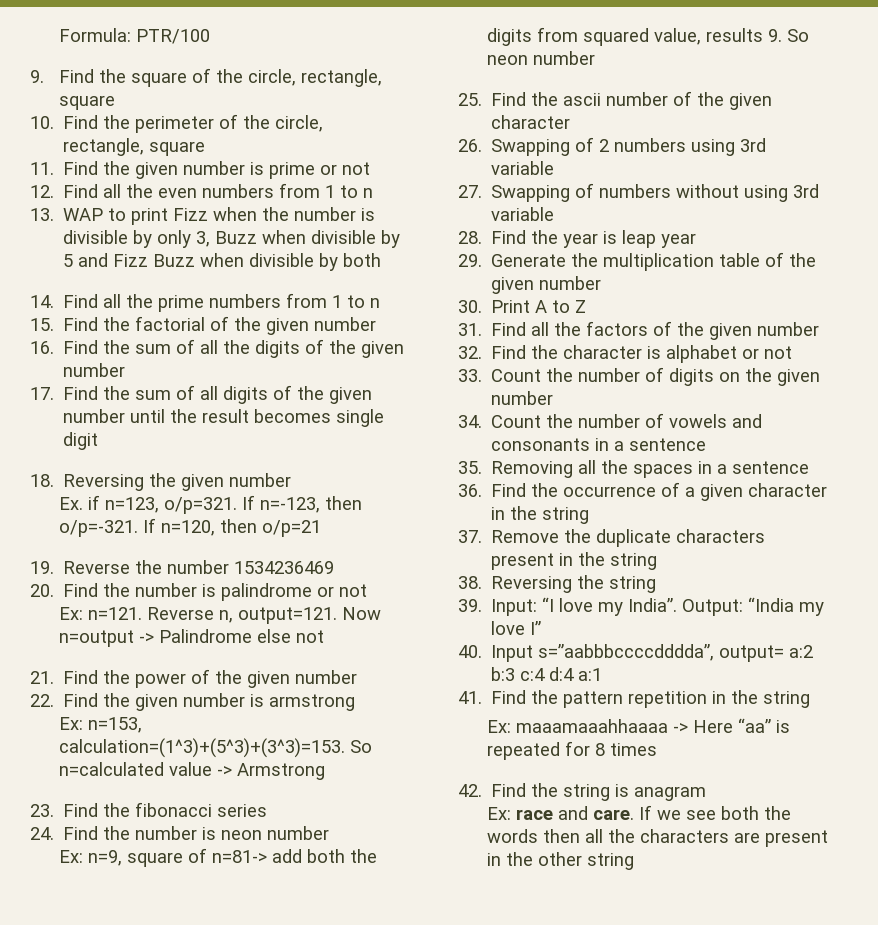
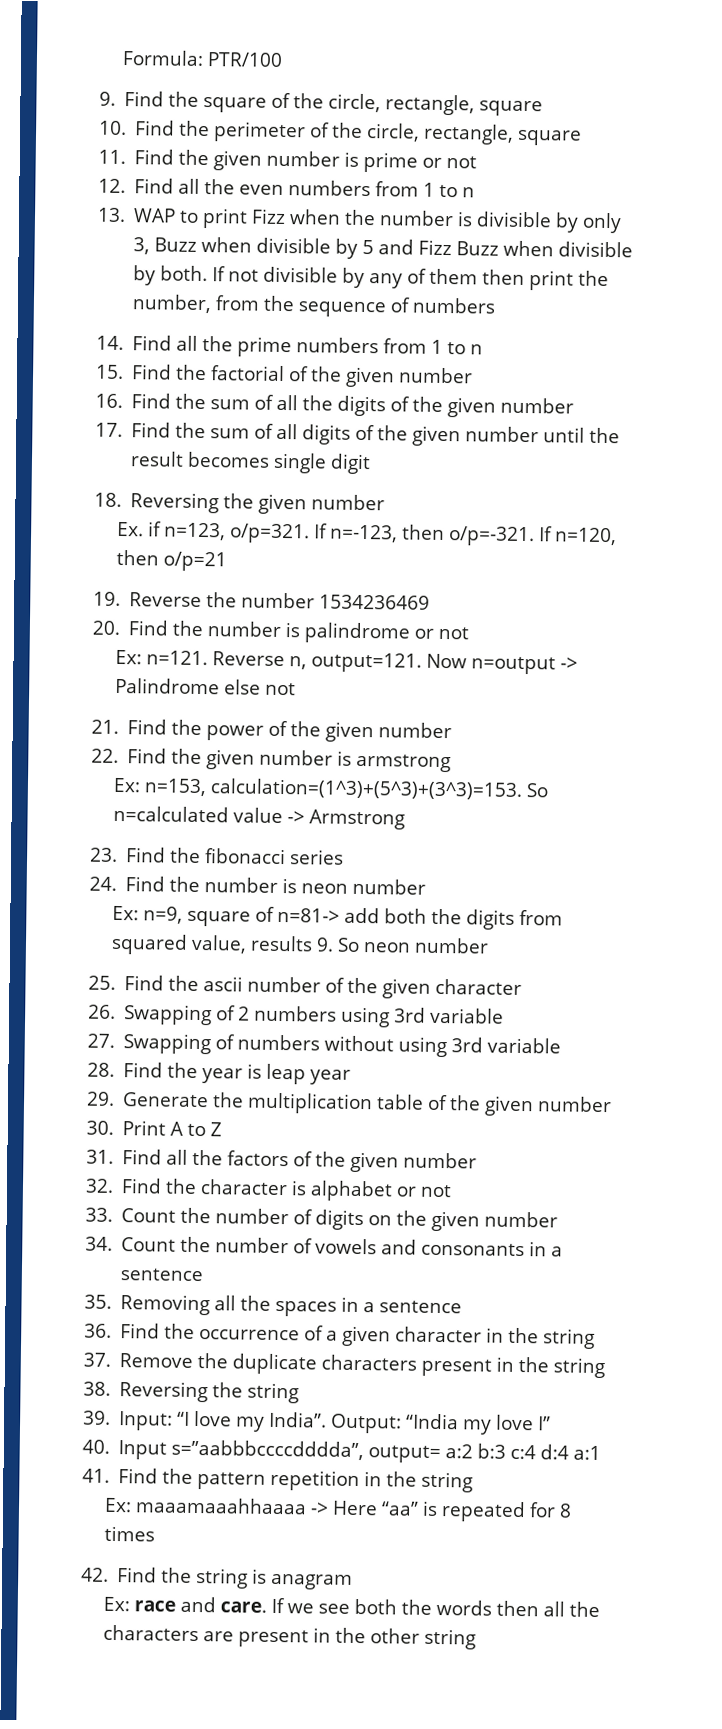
[343,253,382,267] both -> [160,265,610,291] [132,294,497,318] both. If not divisible by any of them then print the number, from the sequence of numbers

